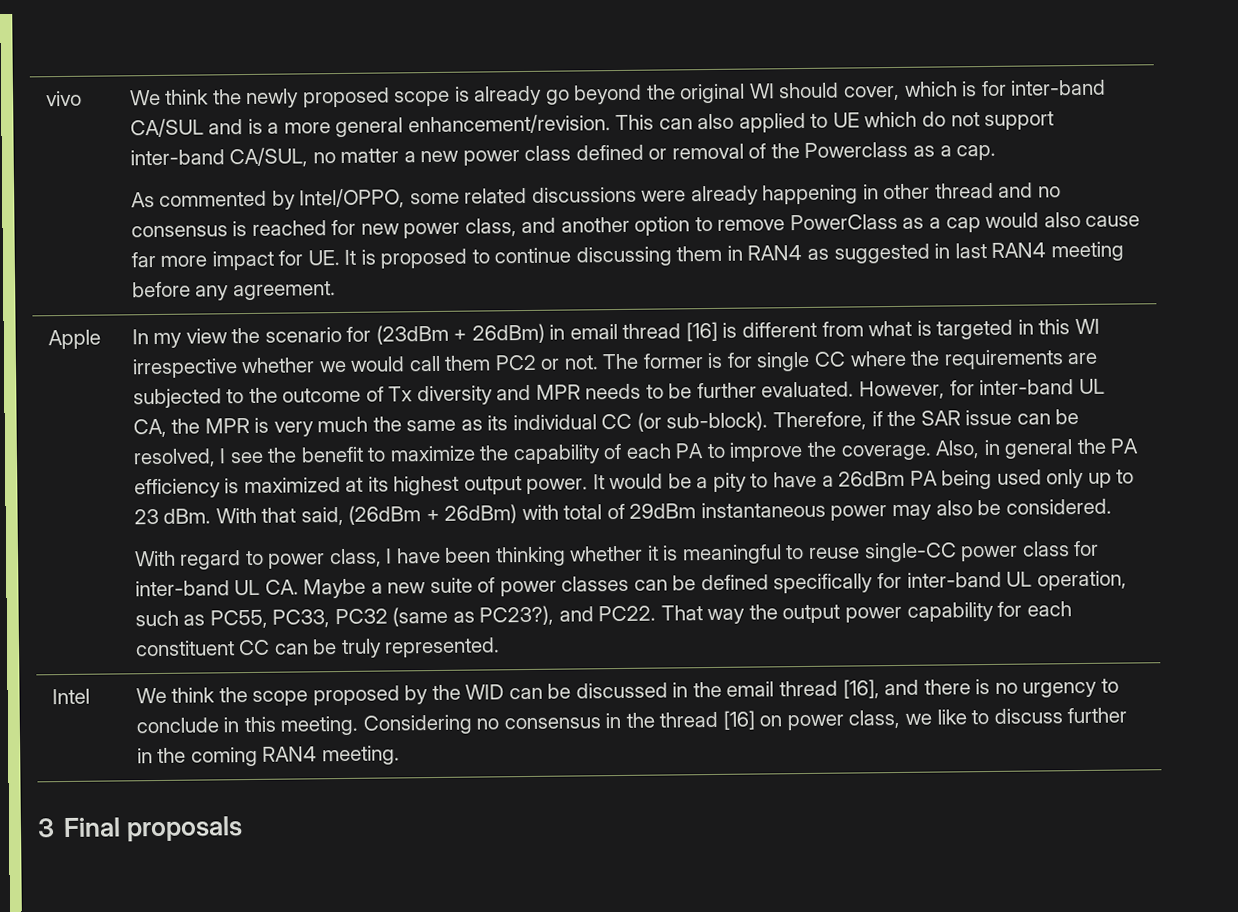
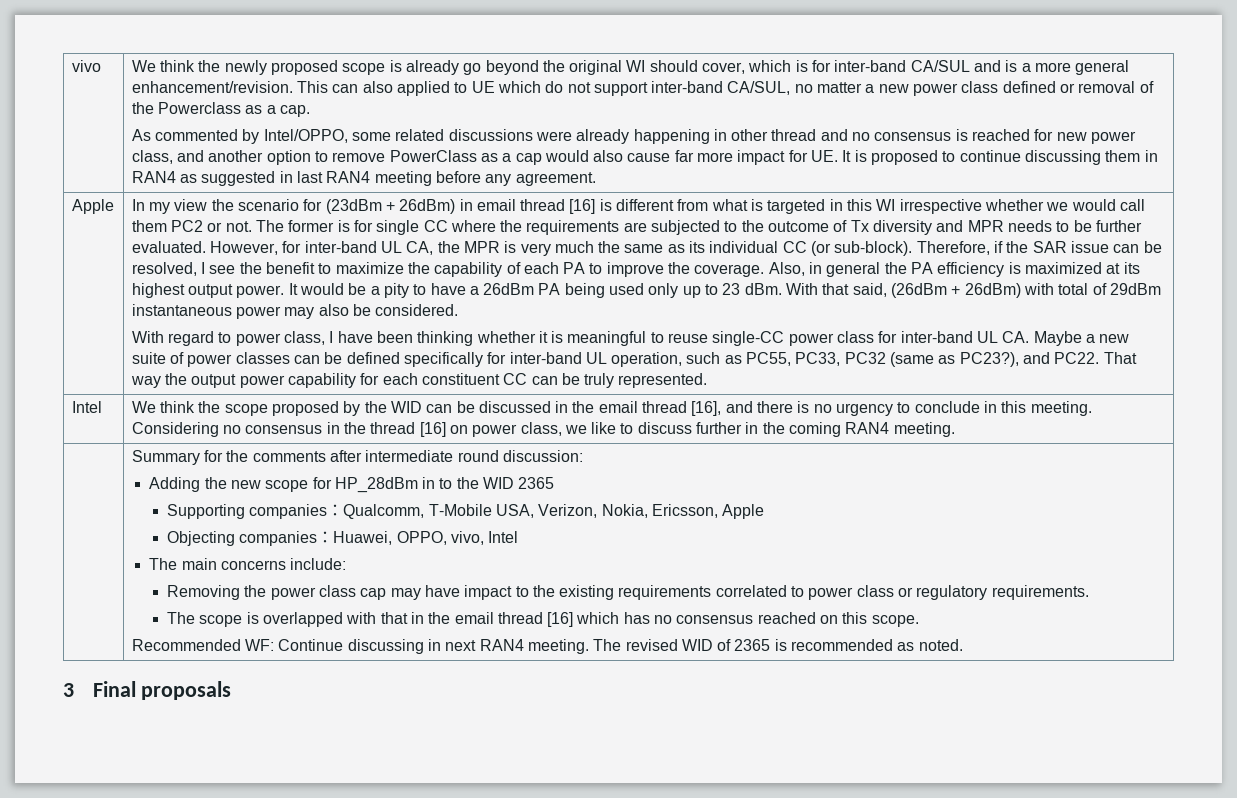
(400, 755) none -> [131,450,583,465] [149,477,555,493] [166,504,765,519] [166,531,519,546] [149,558,347,570] [166,585,1089,600] [166,612,919,627] [131,639,963,654] // | Summary for the comments after intermediate round discussion: // Adding the new scope for HP_28dBm in to the WID 2365 // Supporting companies：Qualcomm, T-Mobile USA, Verizon, Nokia, Ericsson, Apple // Objecting companies：Huawei, OPPO, vivo, Intel // The main concerns include: // Removing the power class cap may have impact to the existing requirements correlated to power class or regulatory requirements. // The scope is overlapped with that in the email thread [16] which has no consensus reached on this scope. // Recommended WF: Continue discussing in next RAN4 meeting. The revised WID of 2365 is recommended as noted.

